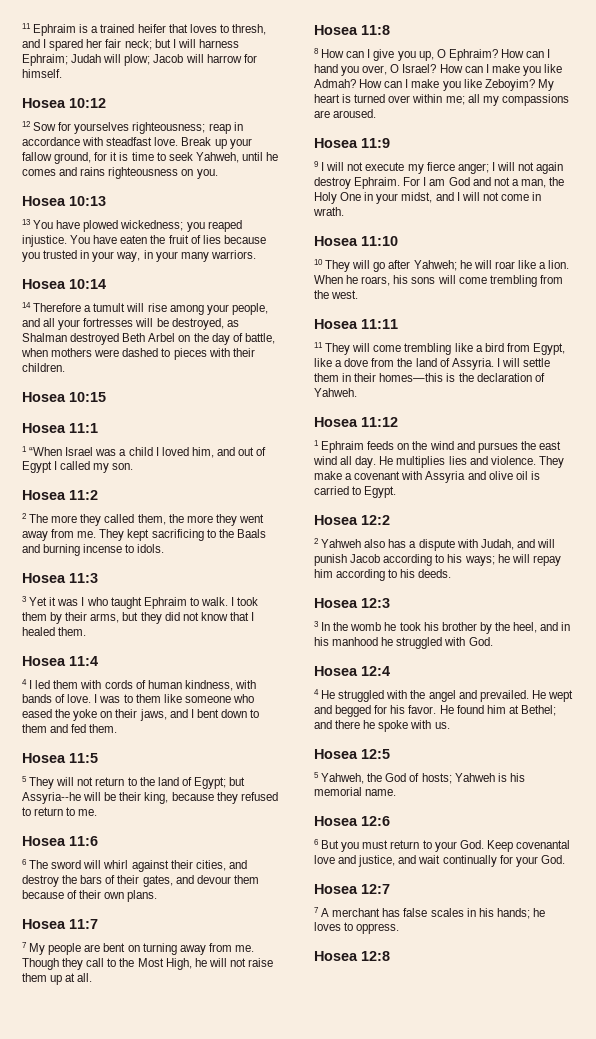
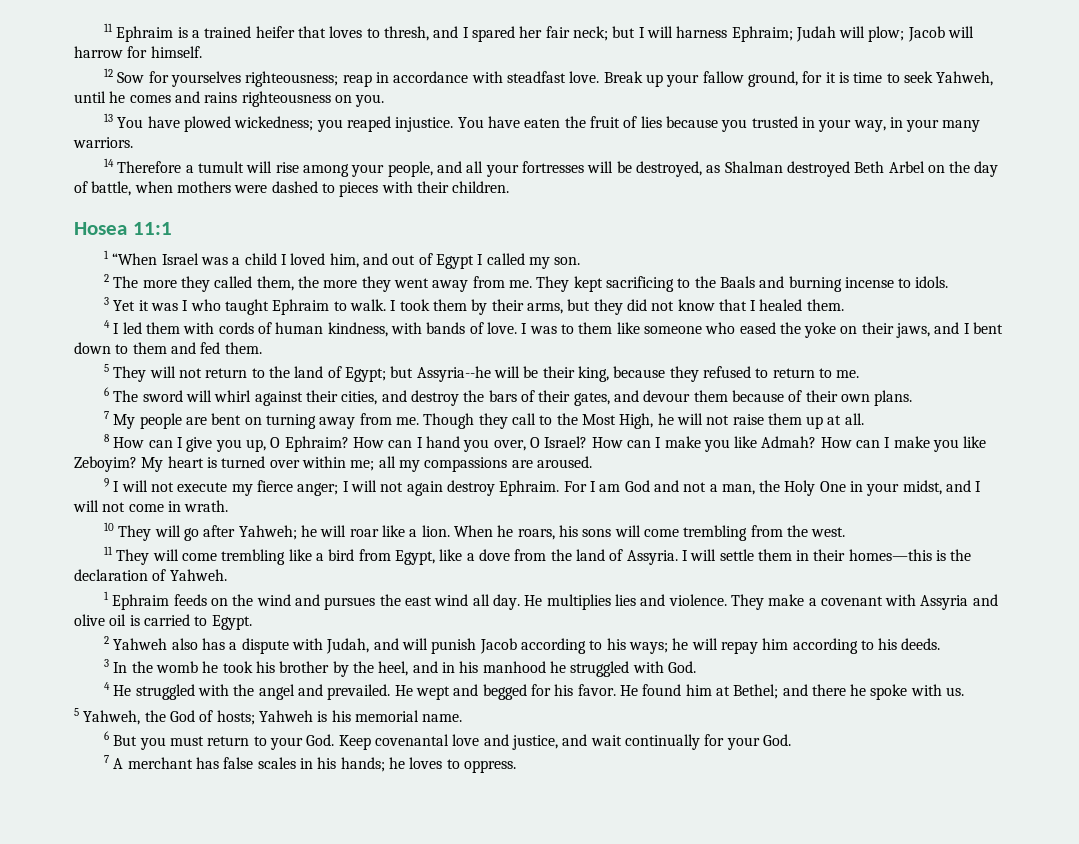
[22,98,106,108] // Hosea 10:12 -> (202, 52) none
[22,196,106,206] // Hosea 10:13 -> (385, 100) none
[22,279,106,289] // Hosea 10:14 -> (133, 142) none
[22,392,106,402] // Hosea 10:15 -> (510, 187) none
[22,490,98,500] // Hosea 11:2 -> (581, 261) none
[22,573,98,583] // Hosea 11:3 -> (949, 282) none
[22,656,98,666] // Hosea 11:4 -> (844, 305) none
[22,753,98,763] // Hosea 11:5 -> (262, 348) none
[22,836,98,846] // Hosea 11:6 -> (860, 374) none
[22,919,98,929] // Hosea 11:7 -> (913, 398) none
[314,25,390,35] // Hosea 11:8 -> (864, 419) none
[314,138,390,148] // Hosea 11:9 -> (592, 462) none
[314,236,398,246] // Hosea 11:10 -> (229, 506) none
[314,319,398,329] // Hosea 11:11 -> (846, 532) none
[314,417,398,427] // Hosea 11:12 -> (227, 575) none
[314,515,390,525] // Hosea 12:2 -> (252, 622) none
[314,598,390,608] // Hosea 12:3 -> (941, 644) none
[314,666,390,676] // Hosea 12:4 -> (696, 667) none
[314,749,390,759] // Hosea 12:5 -> (965, 691) none
[314,816,390,826] // Hosea 12:6 -> (463, 718) none
[314,884,390,894] // Hosea 12:7 -> (791, 740) none
[314,951,390,961] // Hosea 12:8 -> (516, 766) none

